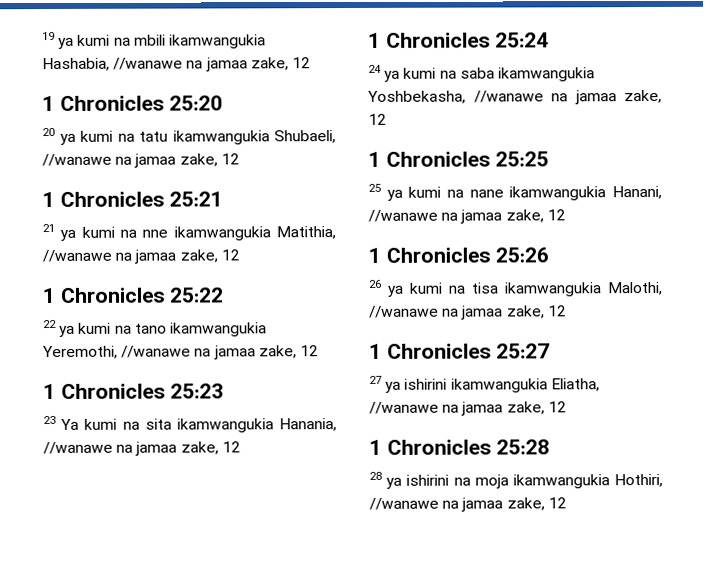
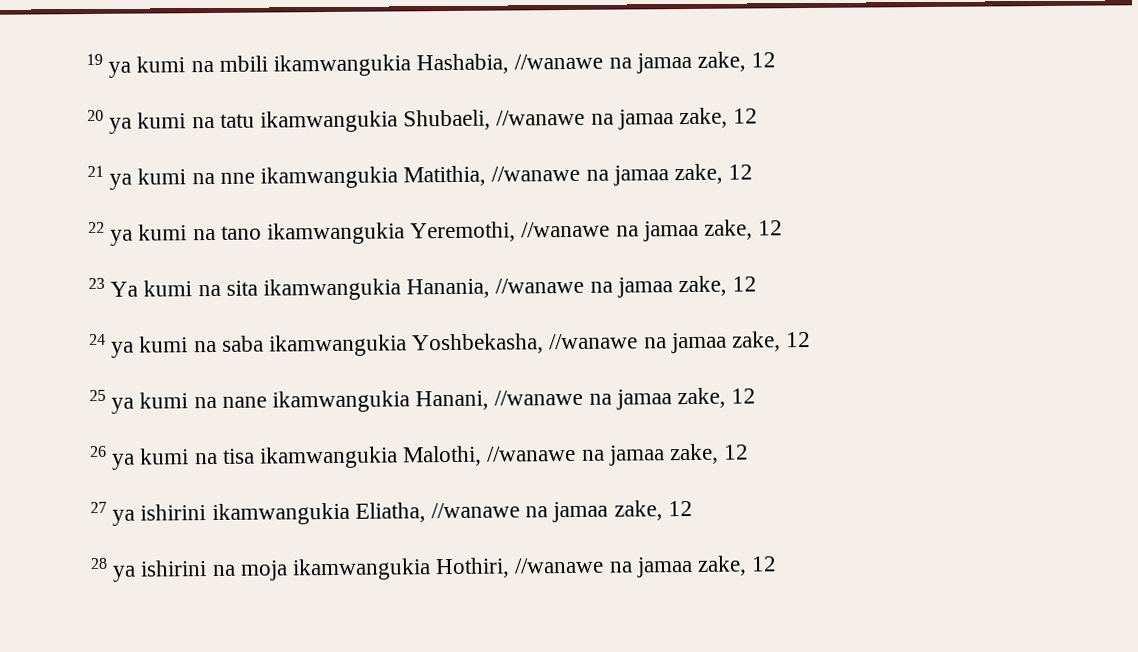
[42,95,224,112] // 1 Chronicles 25:20 -> (777, 60) none
[42,191,224,208] // 1 Chronicles 25:21 -> (759, 116) none
[42,287,225,304] // 1 Chronicles 25:22 -> (754, 172) none
[43,383,225,400] // 1 Chronicles 25:23 -> (784, 228) none
[368,32,550,48] // 1 Chronicles 25:24 -> (758, 284) none
[368,151,550,167] // 1 Chronicles 25:25 -> (812, 339) none
[368,247,550,263] // 1 Chronicles 25:26 -> (757, 396) none
[369,343,551,359] // 1 Chronicles 25:27 -> (750, 452) none
[369,439,551,455] // 1 Chronicles 25:28 -> (693, 508) none

